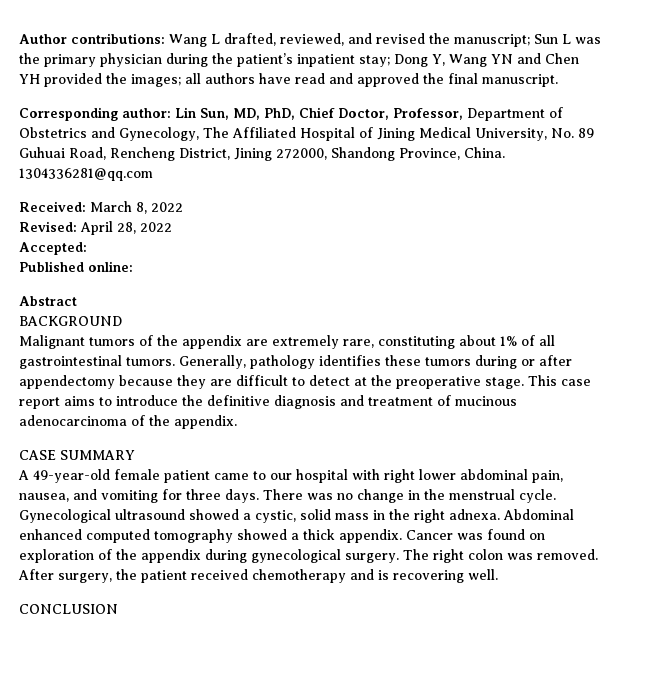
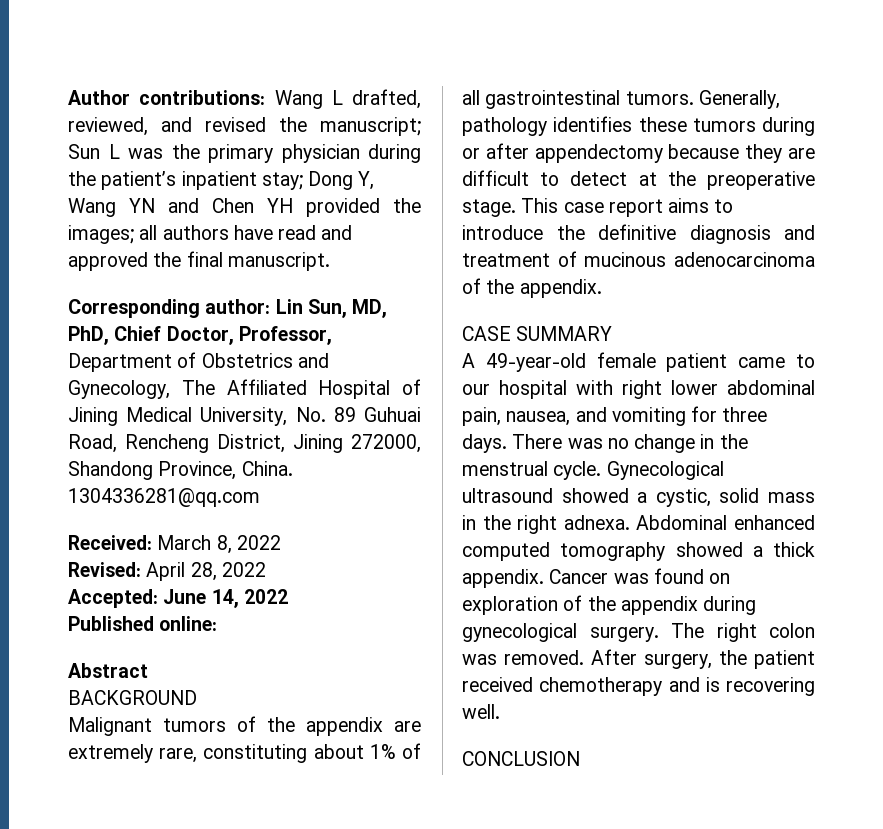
(87, 248) none -> [163,589,288,608] June 14, 2022

